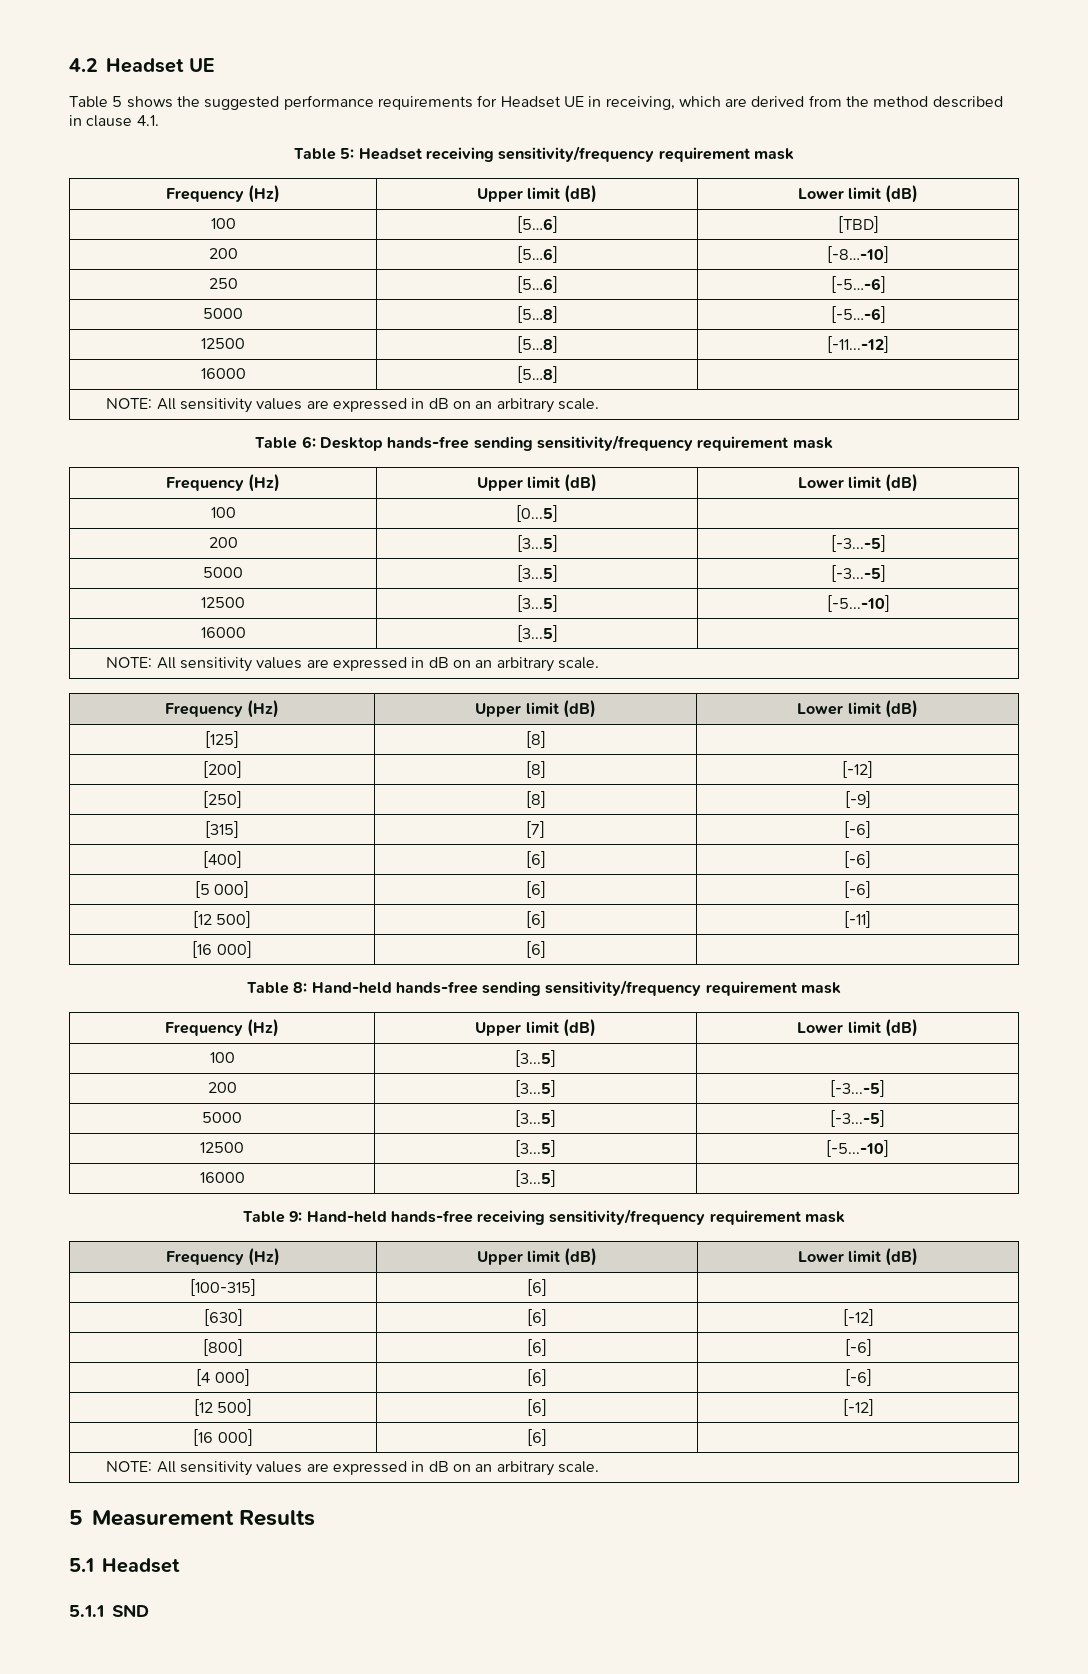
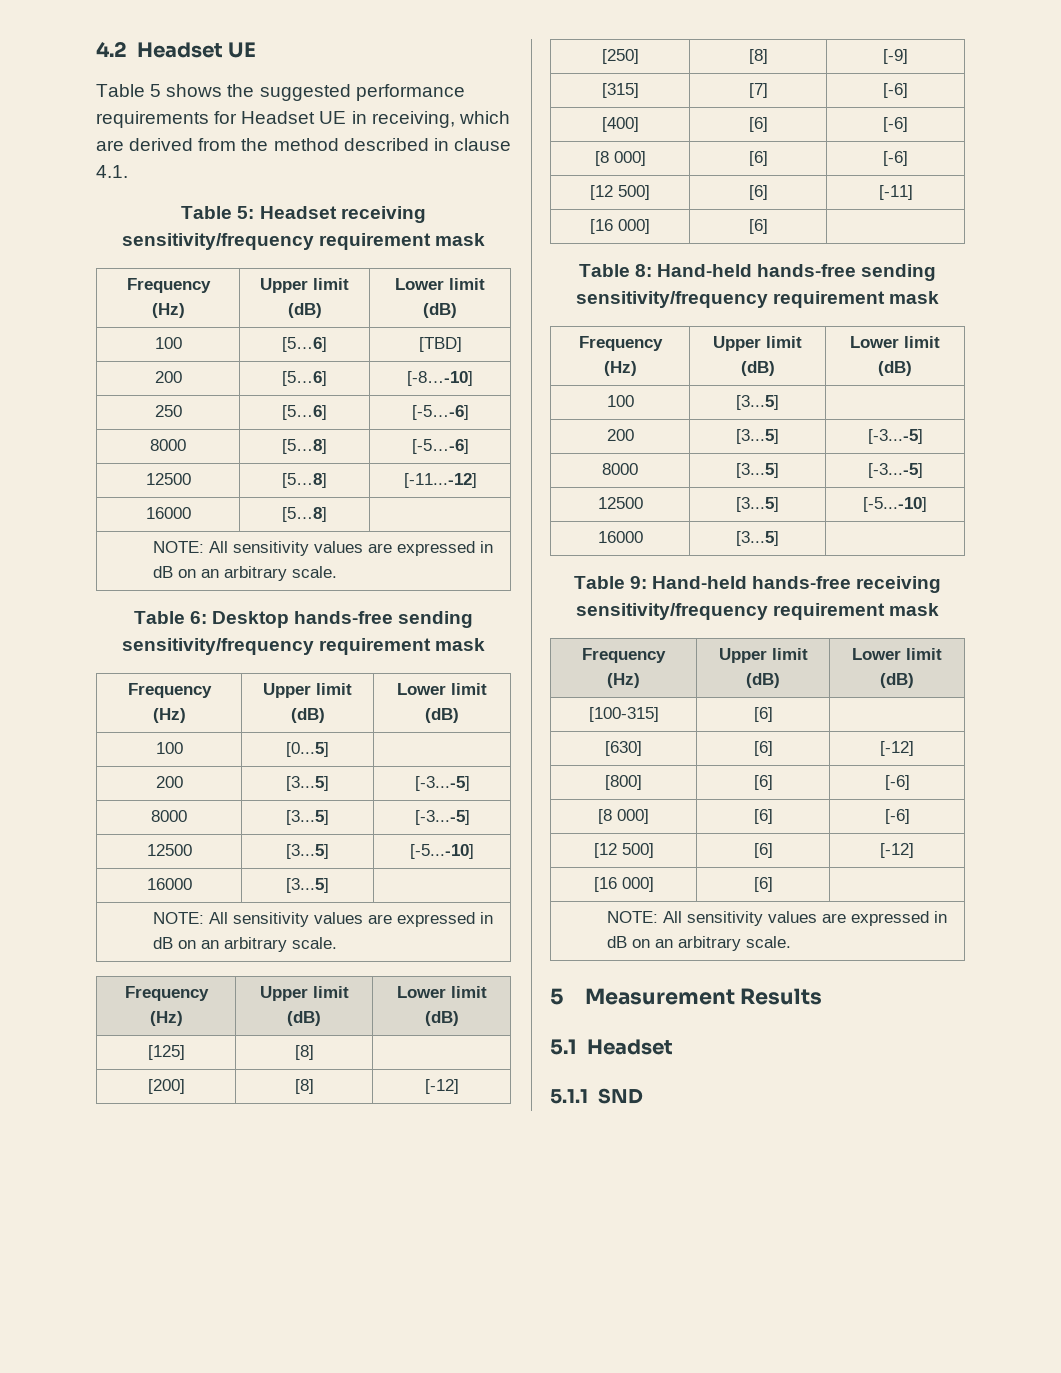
[203,308,243,319] 5000 -> [150,439,186,451] 8000
[203,567,243,578] 5000 -> [151,810,187,822] 8000
[194,881,210,898] [5 -> [594,151,609,166] [8
[202,1112,242,1123] 5000 -> [602,463,638,475] 8000
[196,1369,211,1386] [4 -> [598,809,612,824] [8

